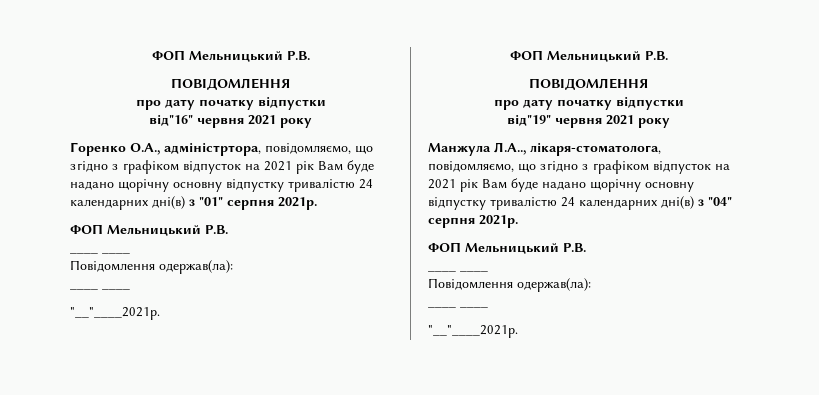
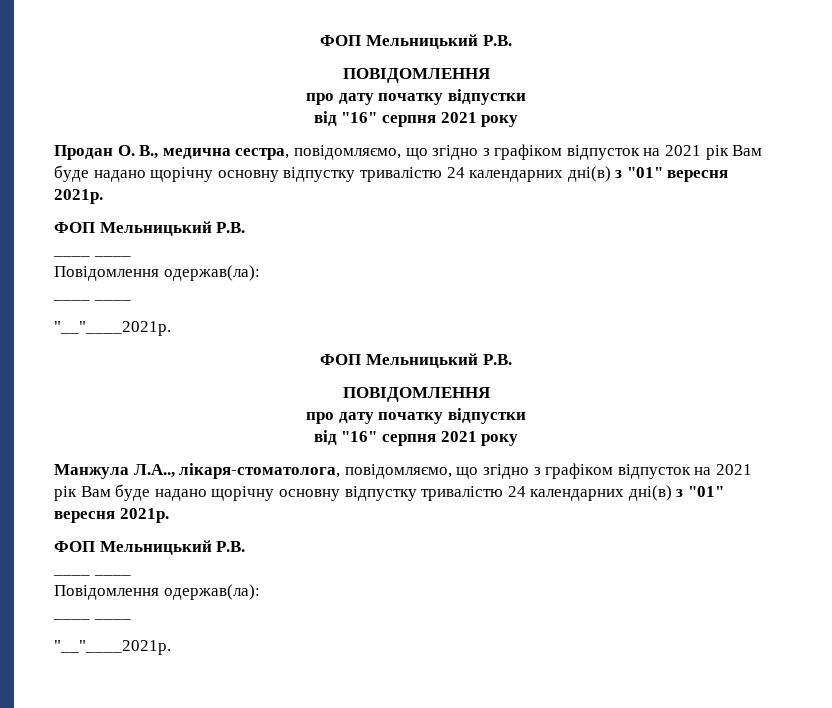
[151,50,310,62] [171,78,290,90] [135,97,326,110] [149,115,312,128] [70,142,261,156] ФОП Мельницький Р.В. // ПОВІДОМЛЕННЯ // про дату початку відпустки // від"16" червня 2021 року // Горенко О.А., адміністртора, -> [320,34,512,49] [342,68,490,83] [306,89,526,105] [313,111,519,127] [54,145,290,160] ФОП Мельницький Р.В. // ПОВІДОМЛЕННЯ // про дату початку відпустки // від "16" серпня 2021 року // Продан О. В., медична сестра,
[227,199,274,210] серпня -> [667,170,729,182] вересня
[507,115,602,128] від"19" червня -> [313,430,436,446] від "16" серпня
[708,197,732,206] [428,217,475,228] "04" серпня -> [688,486,725,497] [54,511,115,523] "01" вересня

